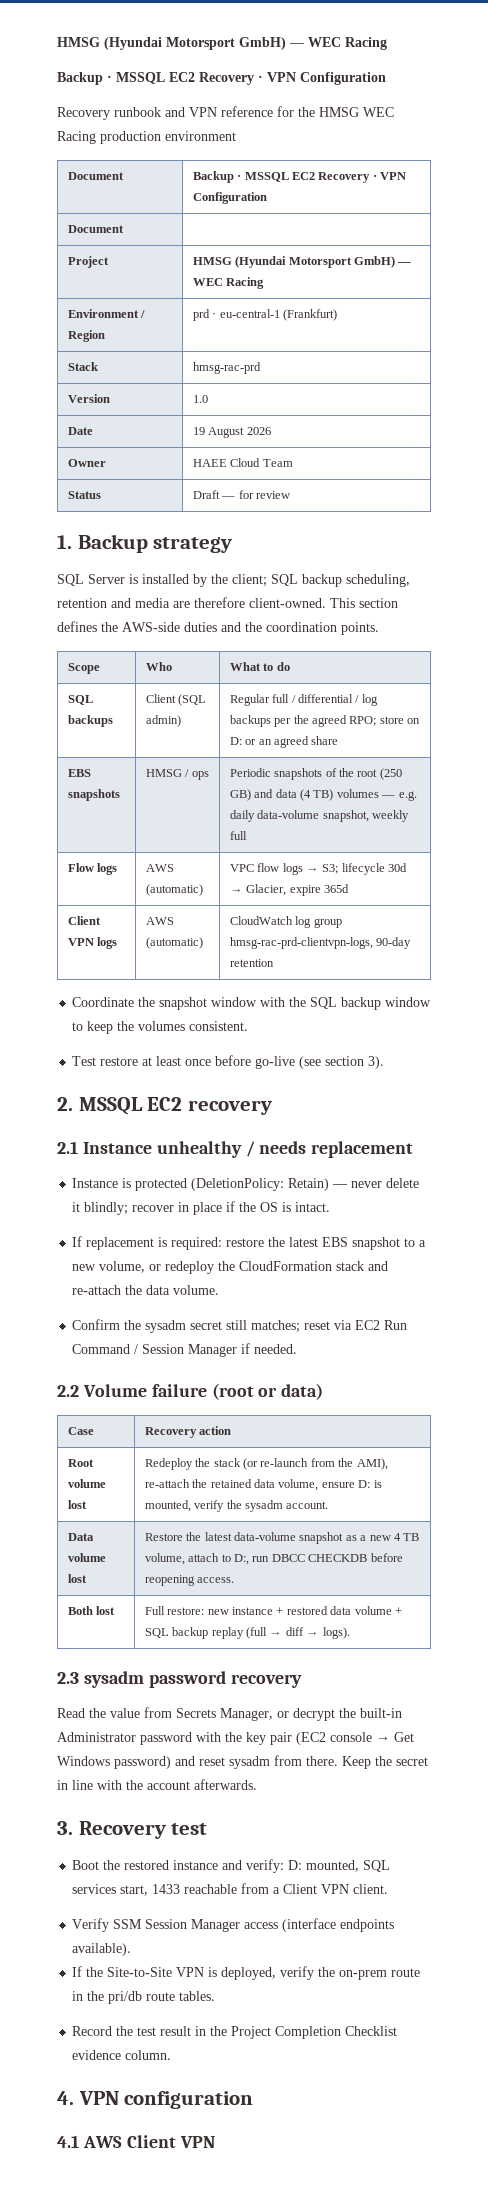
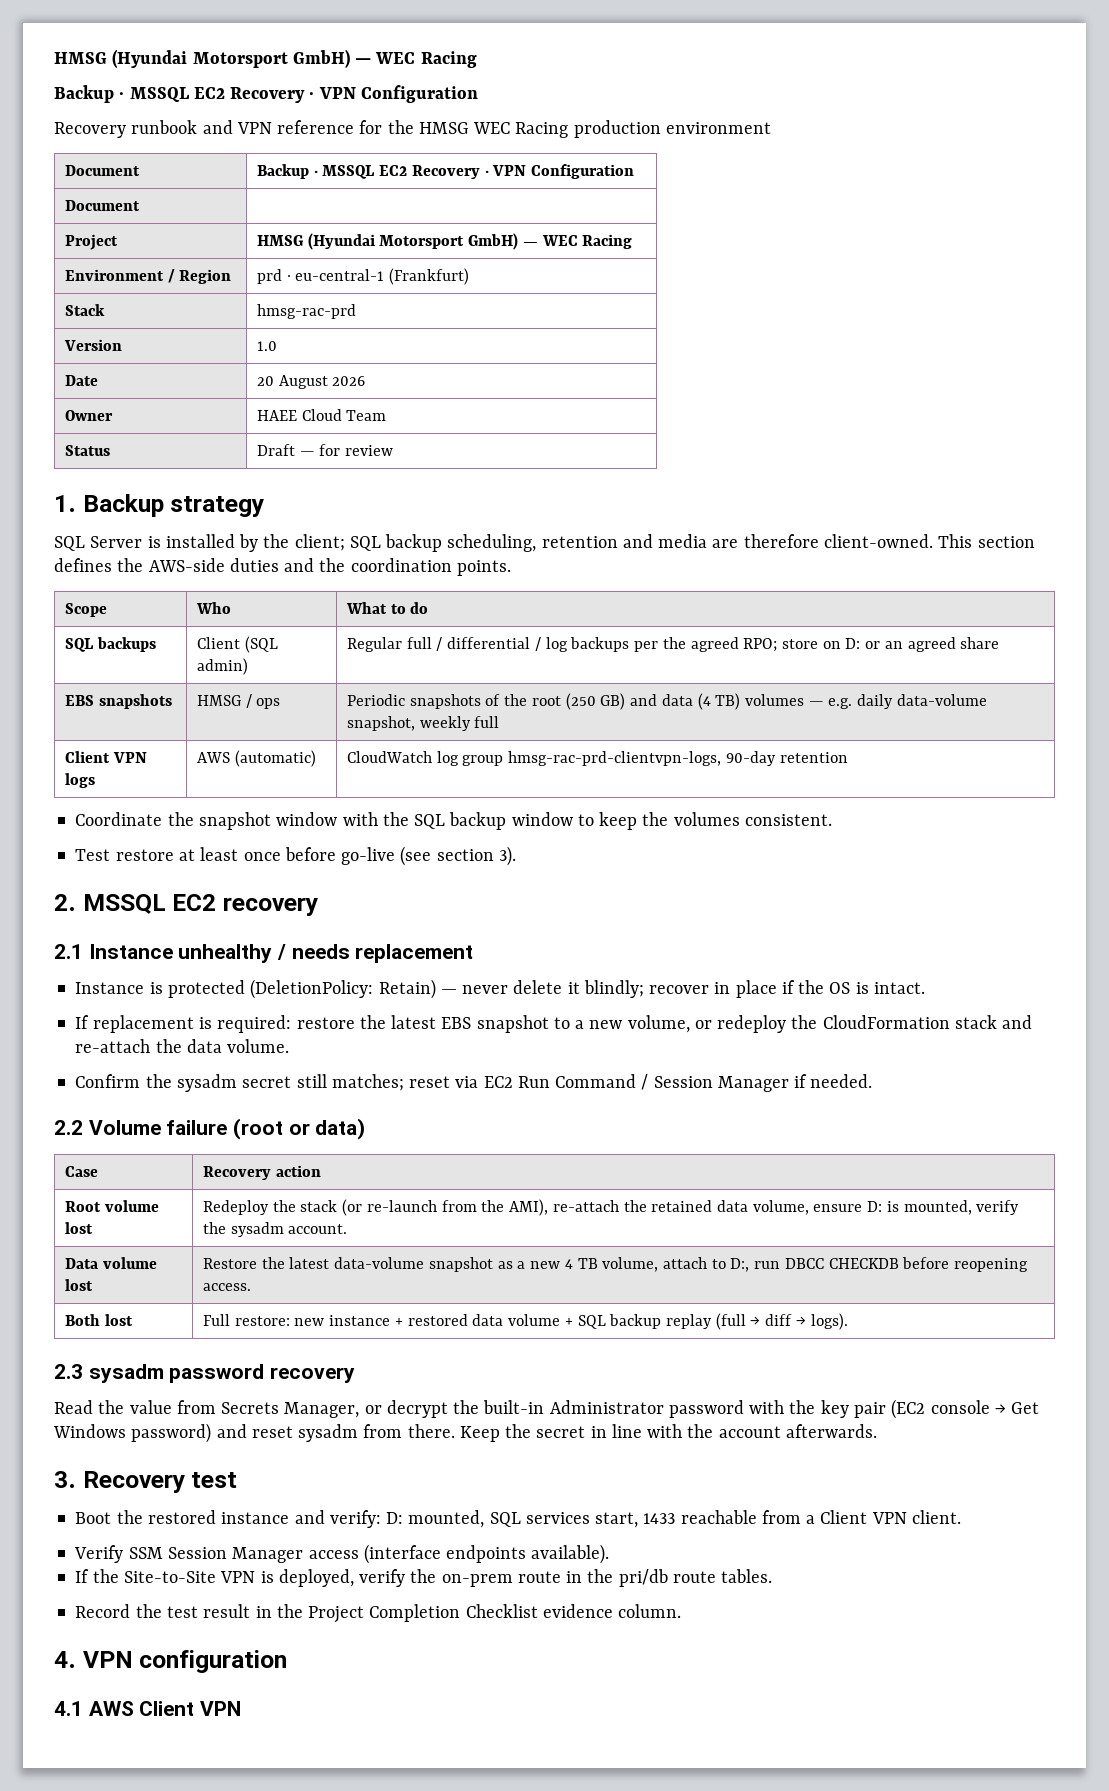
[192,427,205,435] 19 -> [256,376,274,386] 20
[67,863,118,875] [145,864,174,872] [145,884,203,896] [229,863,408,875] [229,884,349,896] // Flow logs | AWS (automatic) | VPC flow logs → S3; lifecycle 30d → Glacier, expire 365d -> (500, 722) none

